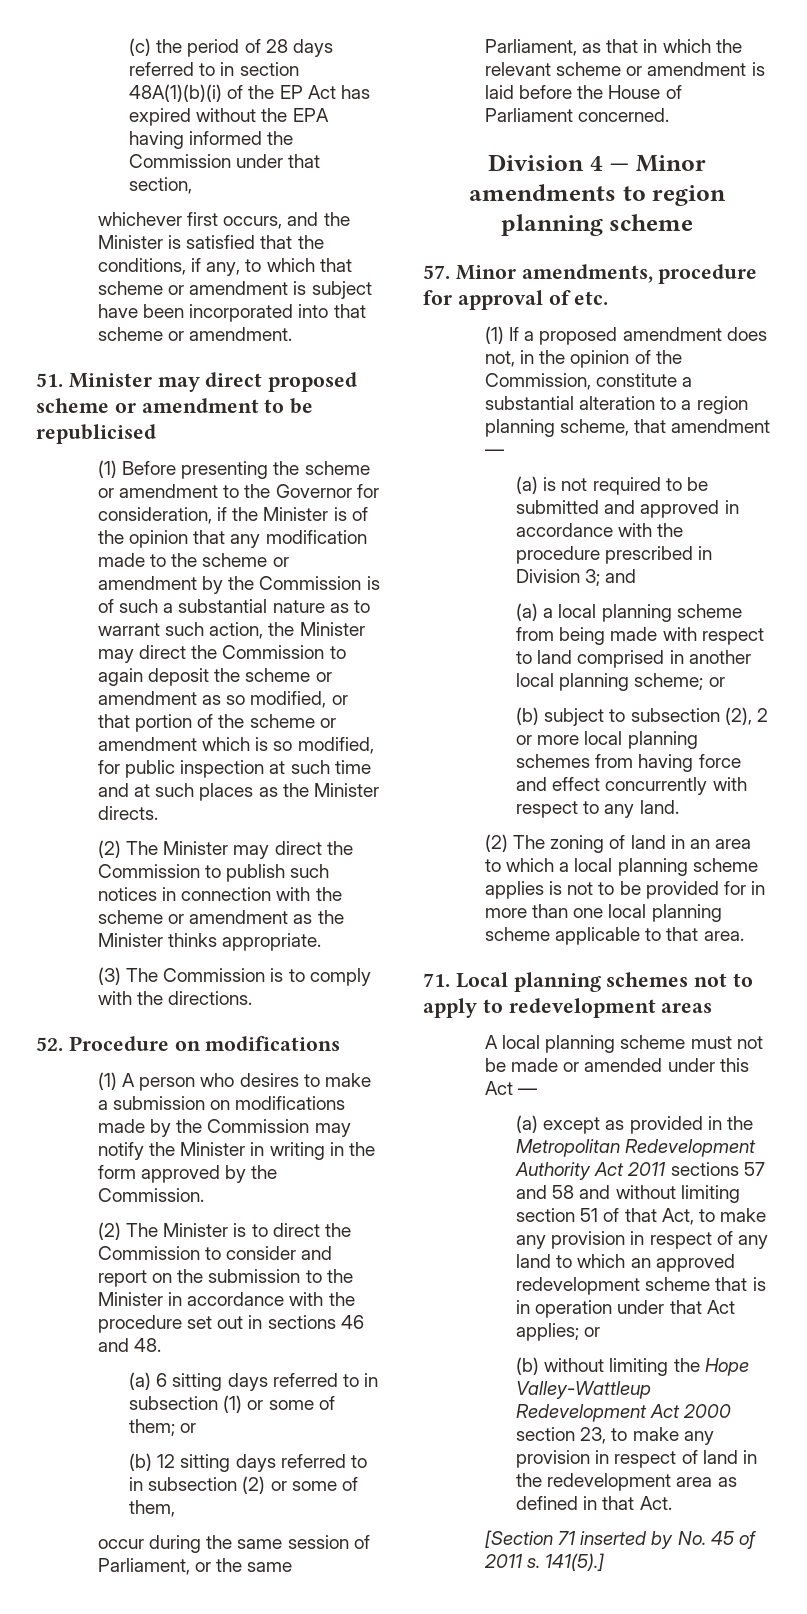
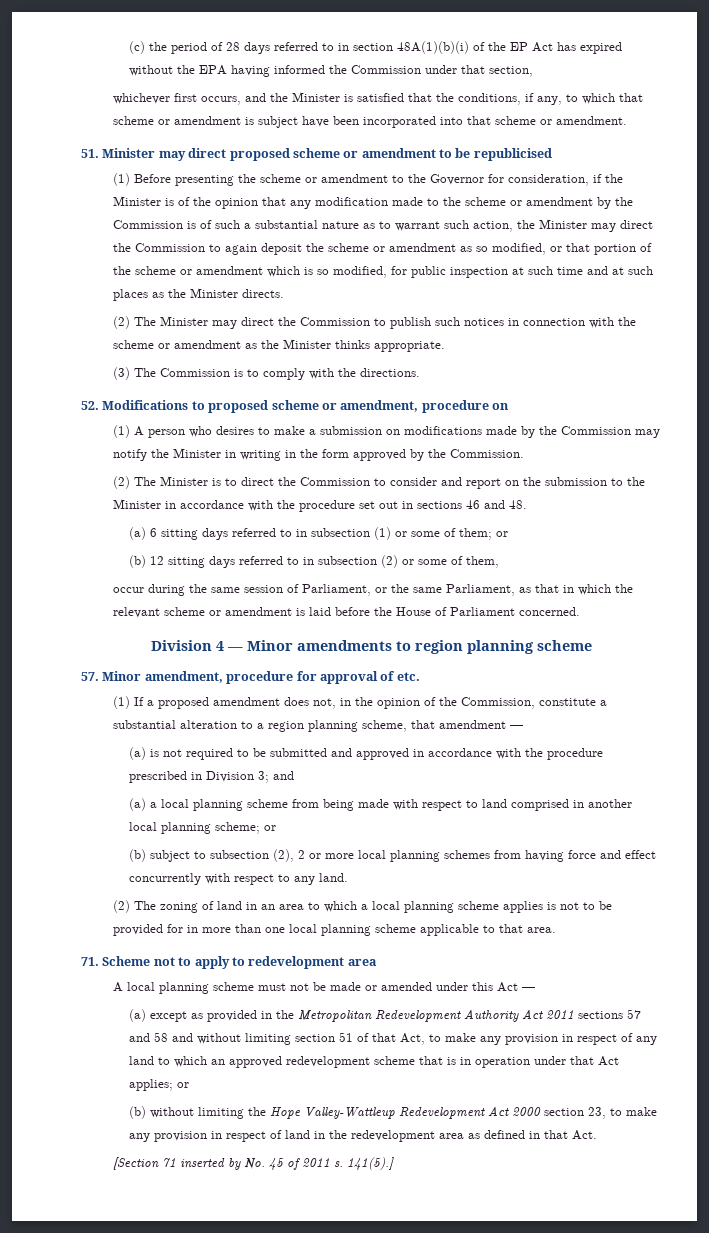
[68,1036,341,1051] Procedure on modifications -> [102,400,509,413] Modifications to proposed scheme or amendment, procedure on
[521,264,653,283] amendments, -> [144,671,223,683] amendment,
[455,972,689,992] Local planning schemes -> [102,956,151,966] Scheme
[661,1003,713,1013] areas -> [347,959,377,966] area

